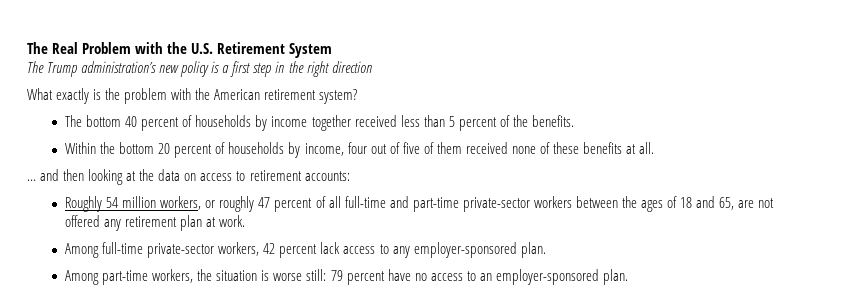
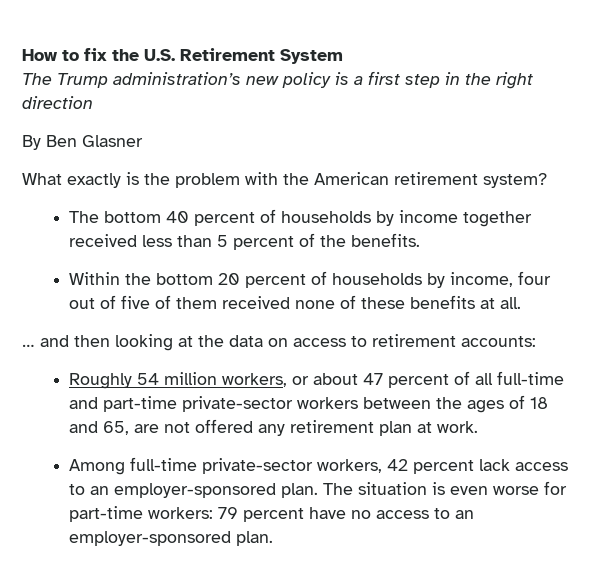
[27,42,164,54] The Real Problem with -> [22,48,107,61] How to fix
(372, 67) none -> [22,135,143,150] // By Ben Glasner
[219,196,255,212] roughly -> [313,373,359,385] about
[392,242,546,258] [65,269,327,285] any employer-sponsored plan. // Among part-time workers, the situation is worse still: -> [90,481,568,498] [69,506,214,522] an employer-sponsored plan. The situation is even worse for part-time workers:

